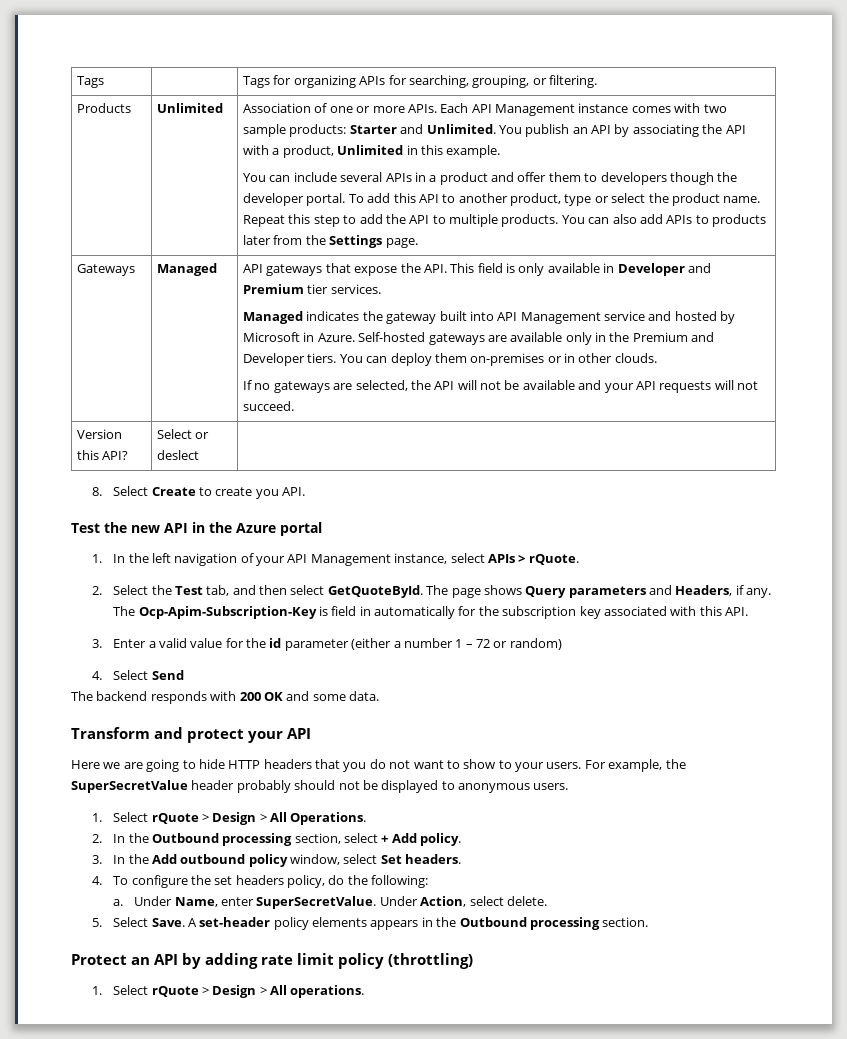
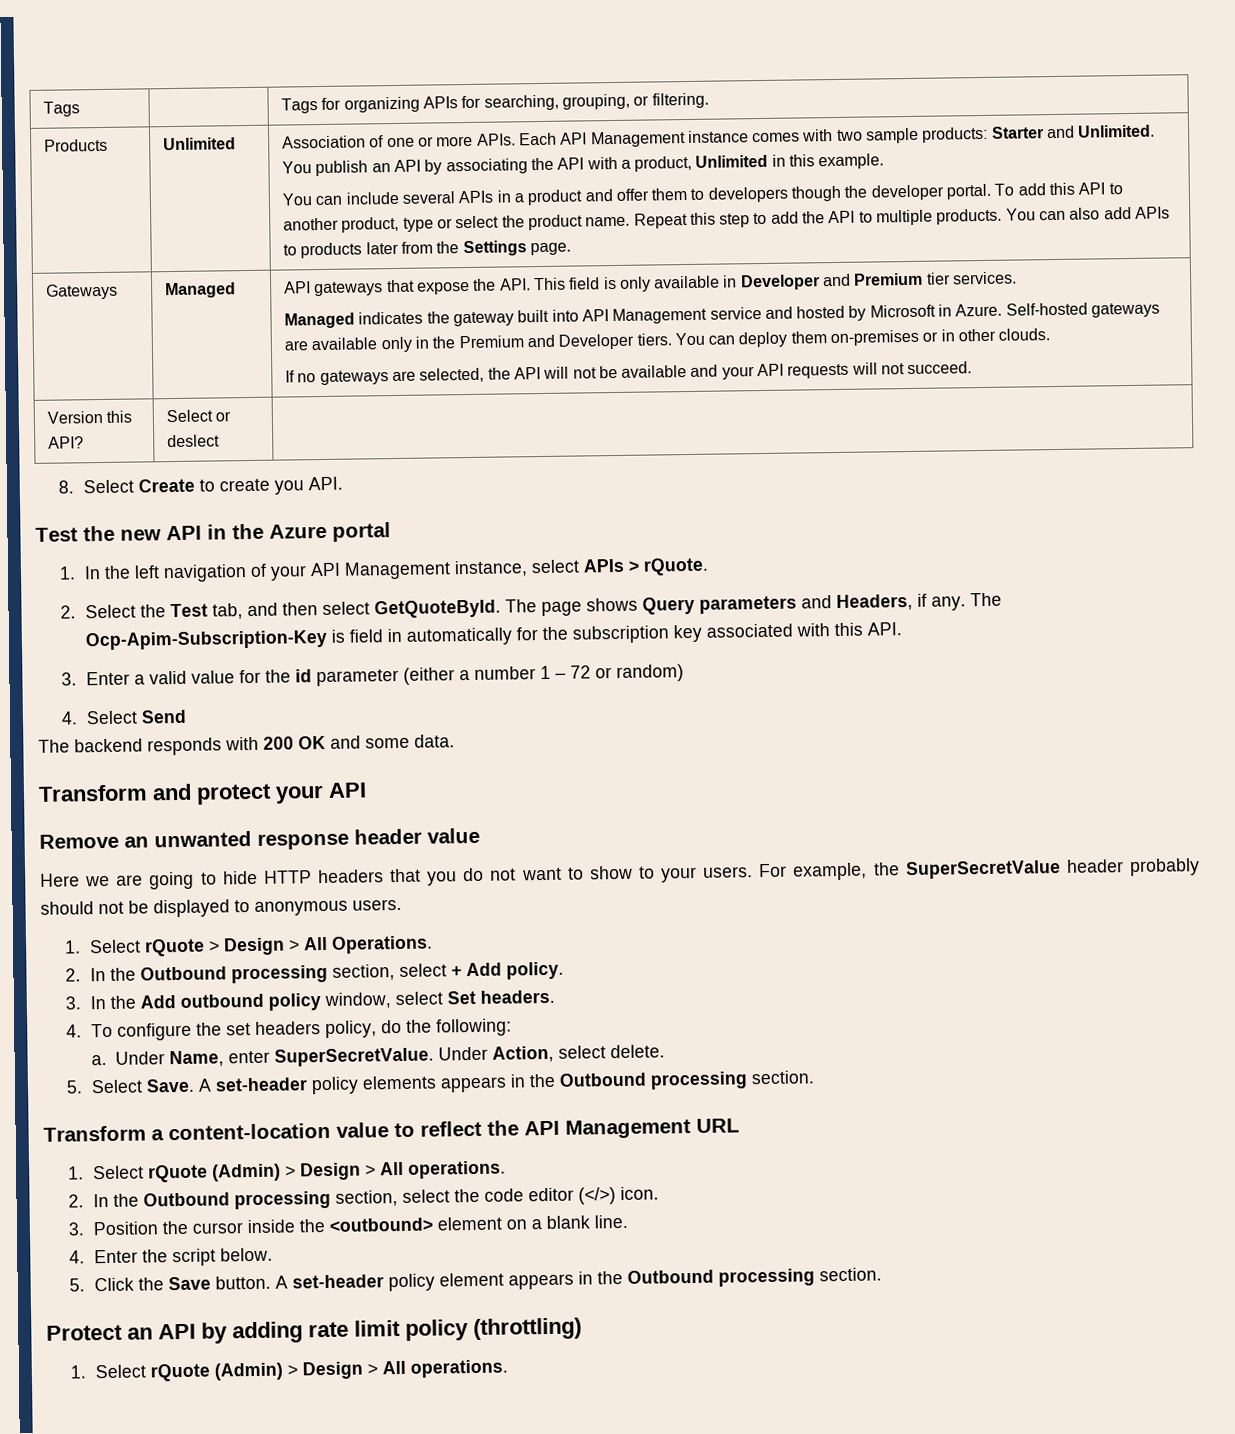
(311, 733) none -> [39,827,480,850] // Remove an unwanted response header value
(649, 922) none -> [43,1118,740,1142] [68,1160,506,1183] [68,1186,659,1210] [68,1214,628,1236] [69,1247,273,1267] [69,1267,882,1292] // Transform a content-location value to reflect the API Management URL // 1. Select rQuote (Admin) > Design > All operations. // 2. In the Outbound processing section, select the code editor (</>) icon. // 3. Position the cursor inside the <outbound> element on a blank line. // 4. Enter the script below. // 5. Click the Save button. A set-header policy element appears in the Outbound processing section.
(199, 991) none -> [213,1362,283,1381] (Admin)

